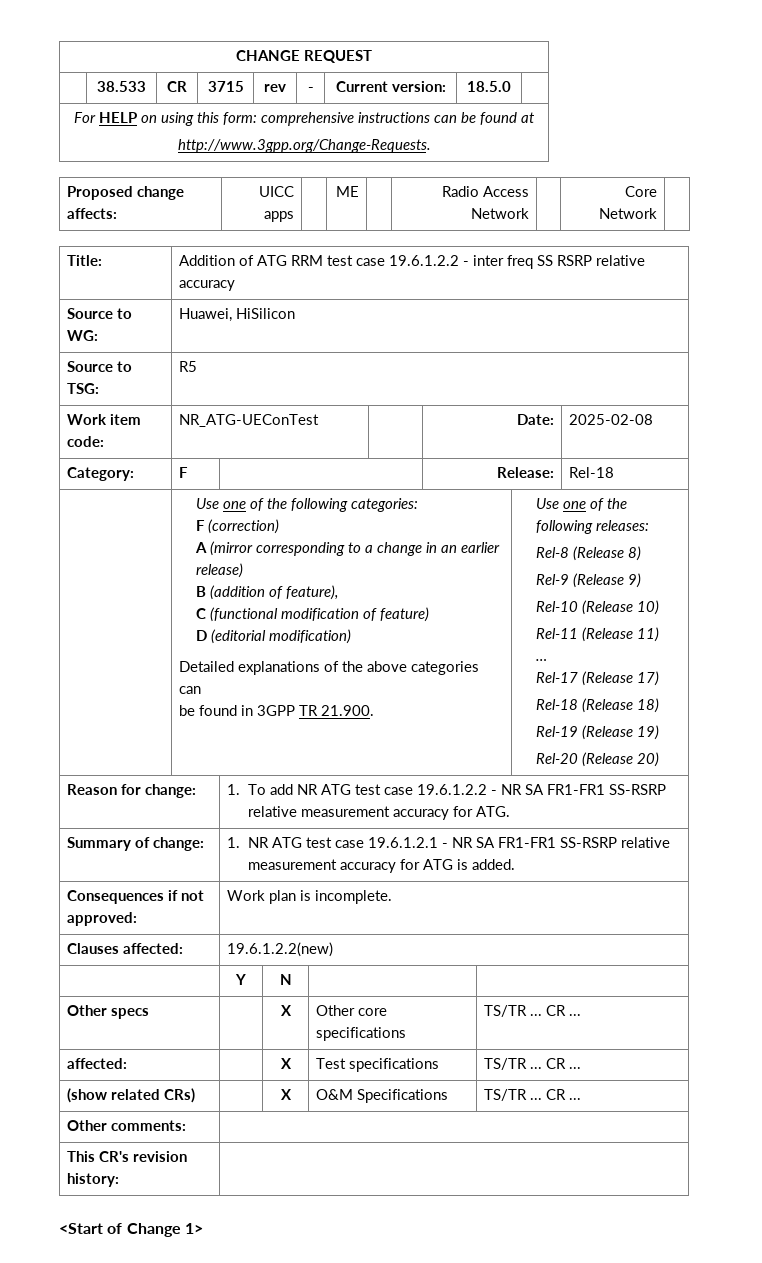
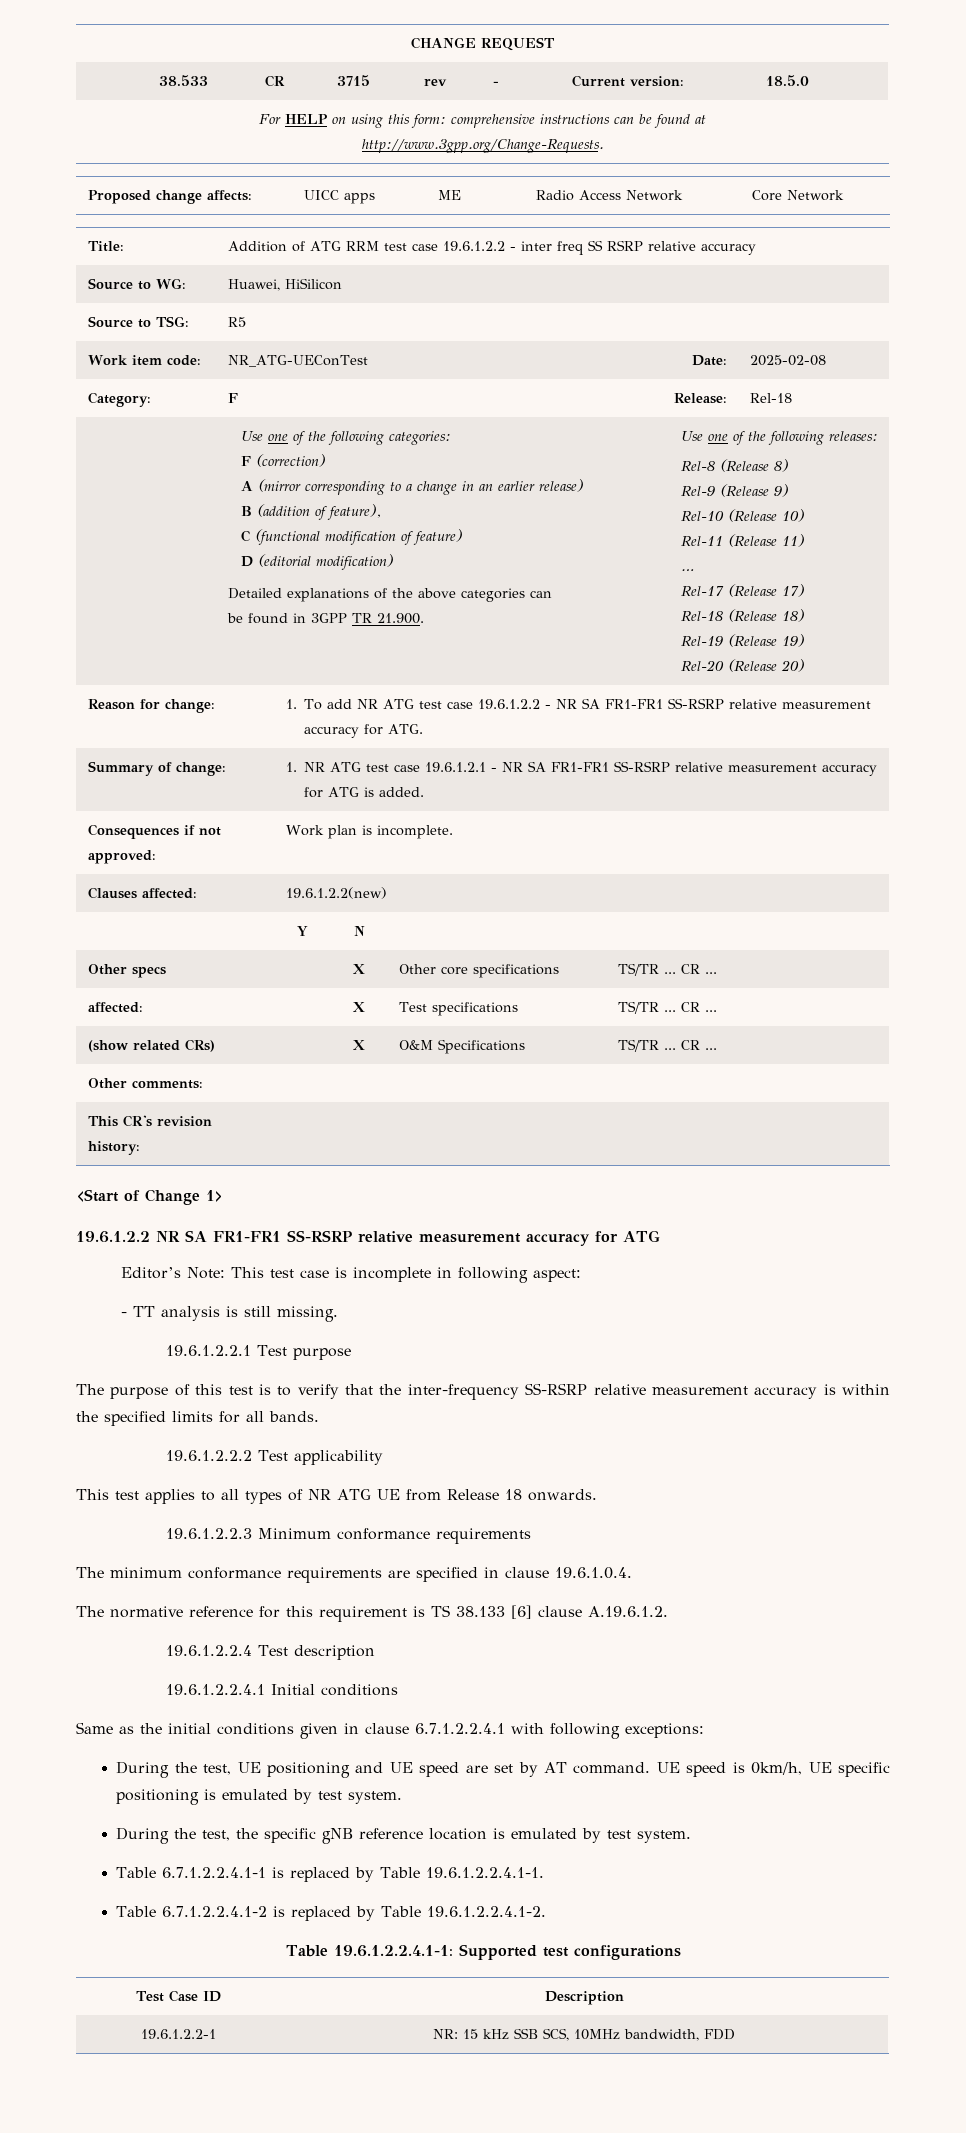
(203, 1228) none -> [76,1230,660,1246] [121,1267,582,1283] [121,1306,339,1322] [166,1345,352,1360] [76,1383,890,1400] [76,1411,319,1426] [166,1450,384,1465] [76,1489,597,1504] [166,1528,532,1544] [76,1567,632,1583] [76,1605,668,1622] [166,1645,376,1660] [166,1684,399,1696] [76,1722,704,1739] [116,1761,890,1778] [116,1789,403,1805] [116,1827,692,1844] [116,1867,545,1882] [116,1906,547,1921] [285,1944,681,1960] [135,1990,221,2002] [544,1991,624,2005] [140,2029,216,2039] [433,2028,735,2041] // 19.6.1.2.2 NR SA FR1-FR1 SS-RSRP relative measurement accuracy for ATG // Editor’s Note: This test case is incomplete in following aspect: // - TT analysis is still missing. // 19.6.1.2.2.1 Test purpose // The purpose of this test is to verify that the inter-frequency SS-RSRP relative measurement accuracy is within the specified limits for all bands. // 19.6.1.2.2.2 Test applicability // This test applies to all types of NR ATG UE from Release 18 onwards. // 19.6.1.2.2.3 Minimum conformance requirements // The minimum conformance requirements are specified in clause 19.6.1.0.4. // The normative reference for this requirement is TS 38.133 [6] clause A.19.6.1.2. // 19.6.1.2.2.4 Test description // 19.6.1.2.2.4.1 Initial conditions // Same as the initial conditions given in clause 6.7.1.2.2.4.1 with following exceptions: // During the test, UE positioning and UE speed are set by AT command. UE speed is 0km/h, UE specific positioning is emulated by test system. // During the test, the specific gNB reference location is emulated by test system. // Table 6.7.1.2.2.4.1-1 is replaced by Table 19.6.1.2.2.4.1-1. // Table 6.7.1.2.2.4.1-2 is replaced by Table 19.6.1.2.2.4.1-2. // Table 19.6.1.2.2.4.1-1: Supported test configurations // Test Case ID | Description // 19.6.1.2.2-1 | NR: 15 kHz SSB SCS, 10MHz bandwidth, FDD

